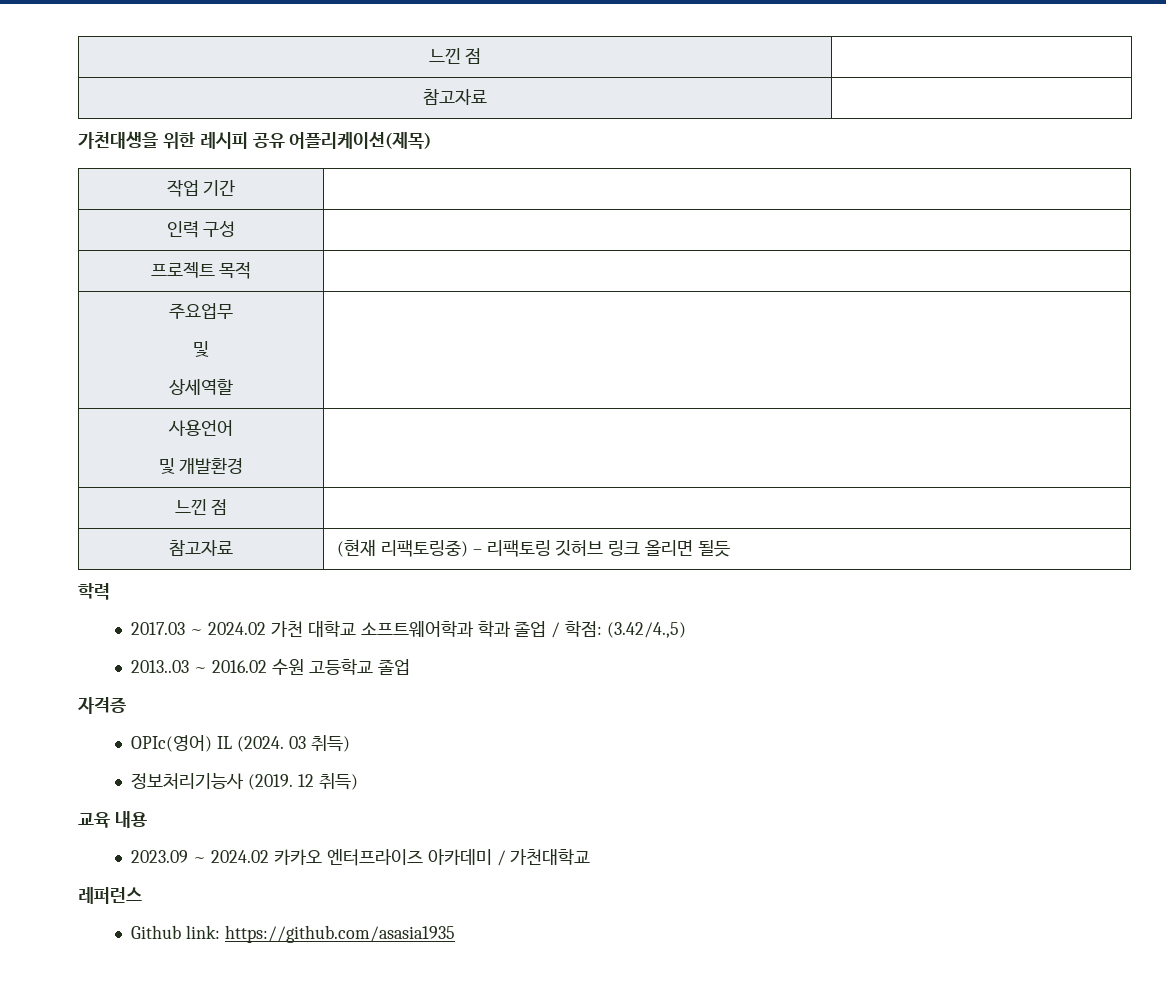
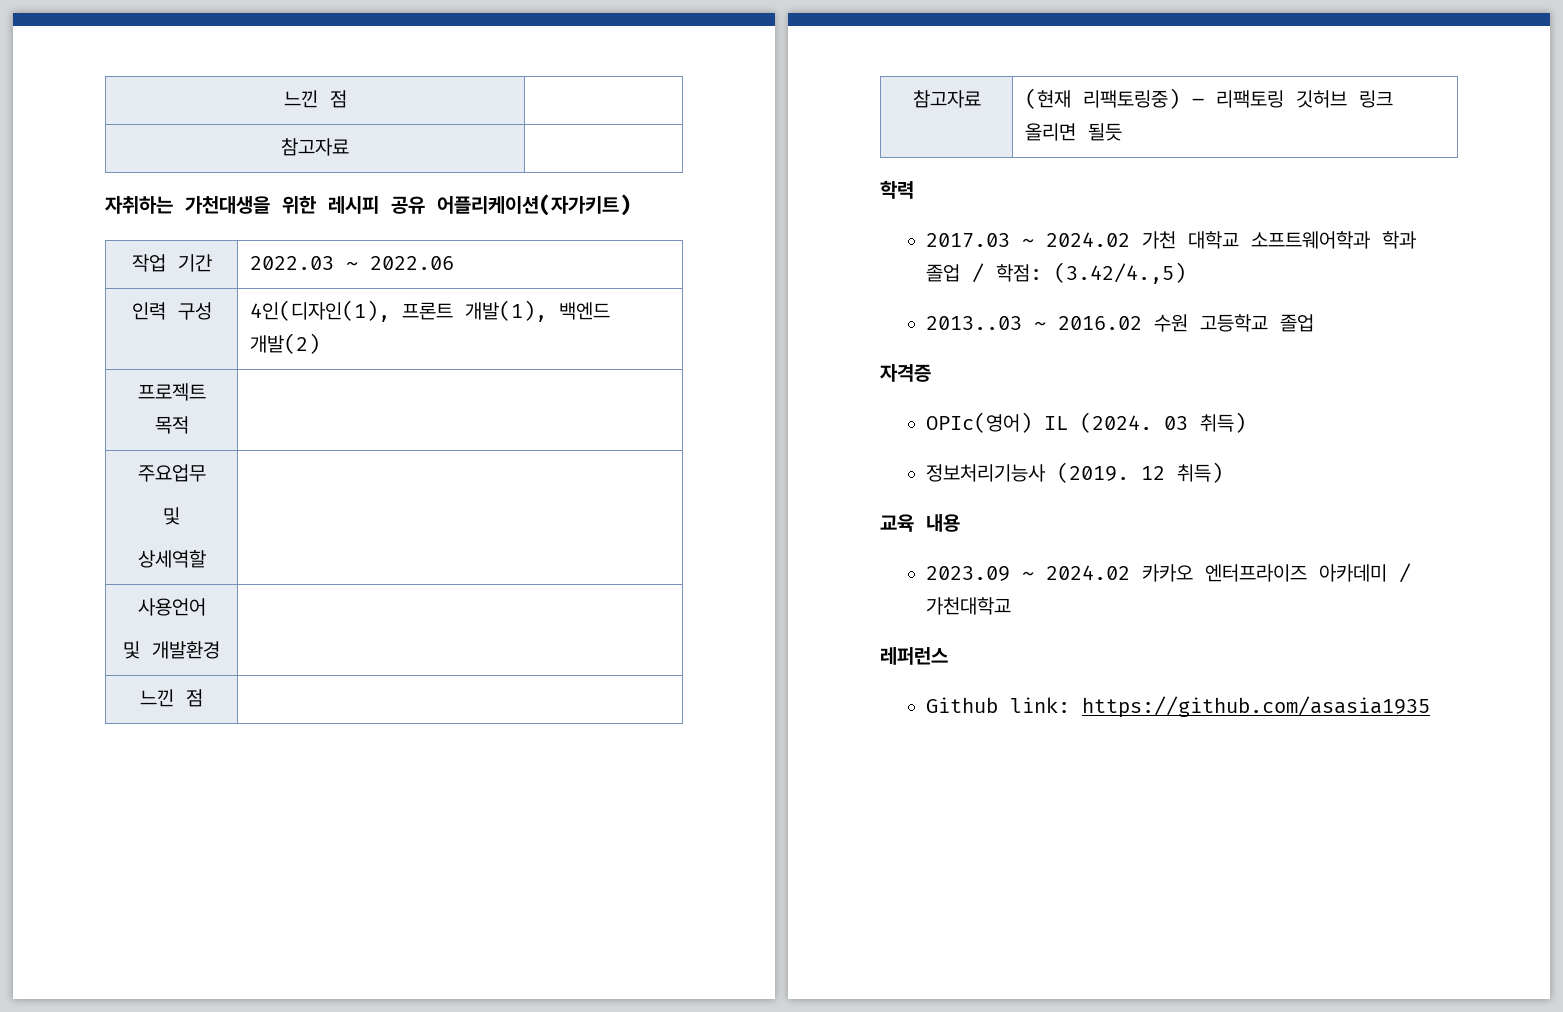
(487, 97) none -> [105,196,173,214] 자취하는
[289,132,432,149] 어플리케이션(제목) -> [437,194,631,216] 어플리케이션(자가키트)
(236, 188) none -> [249,256,454,270] 2022.03 ~ 2022.06
(236, 229) none -> [249,300,610,322] [249,333,320,354] 4인(디자인(1), 프론트 개발(1), 백엔드 개발(2)

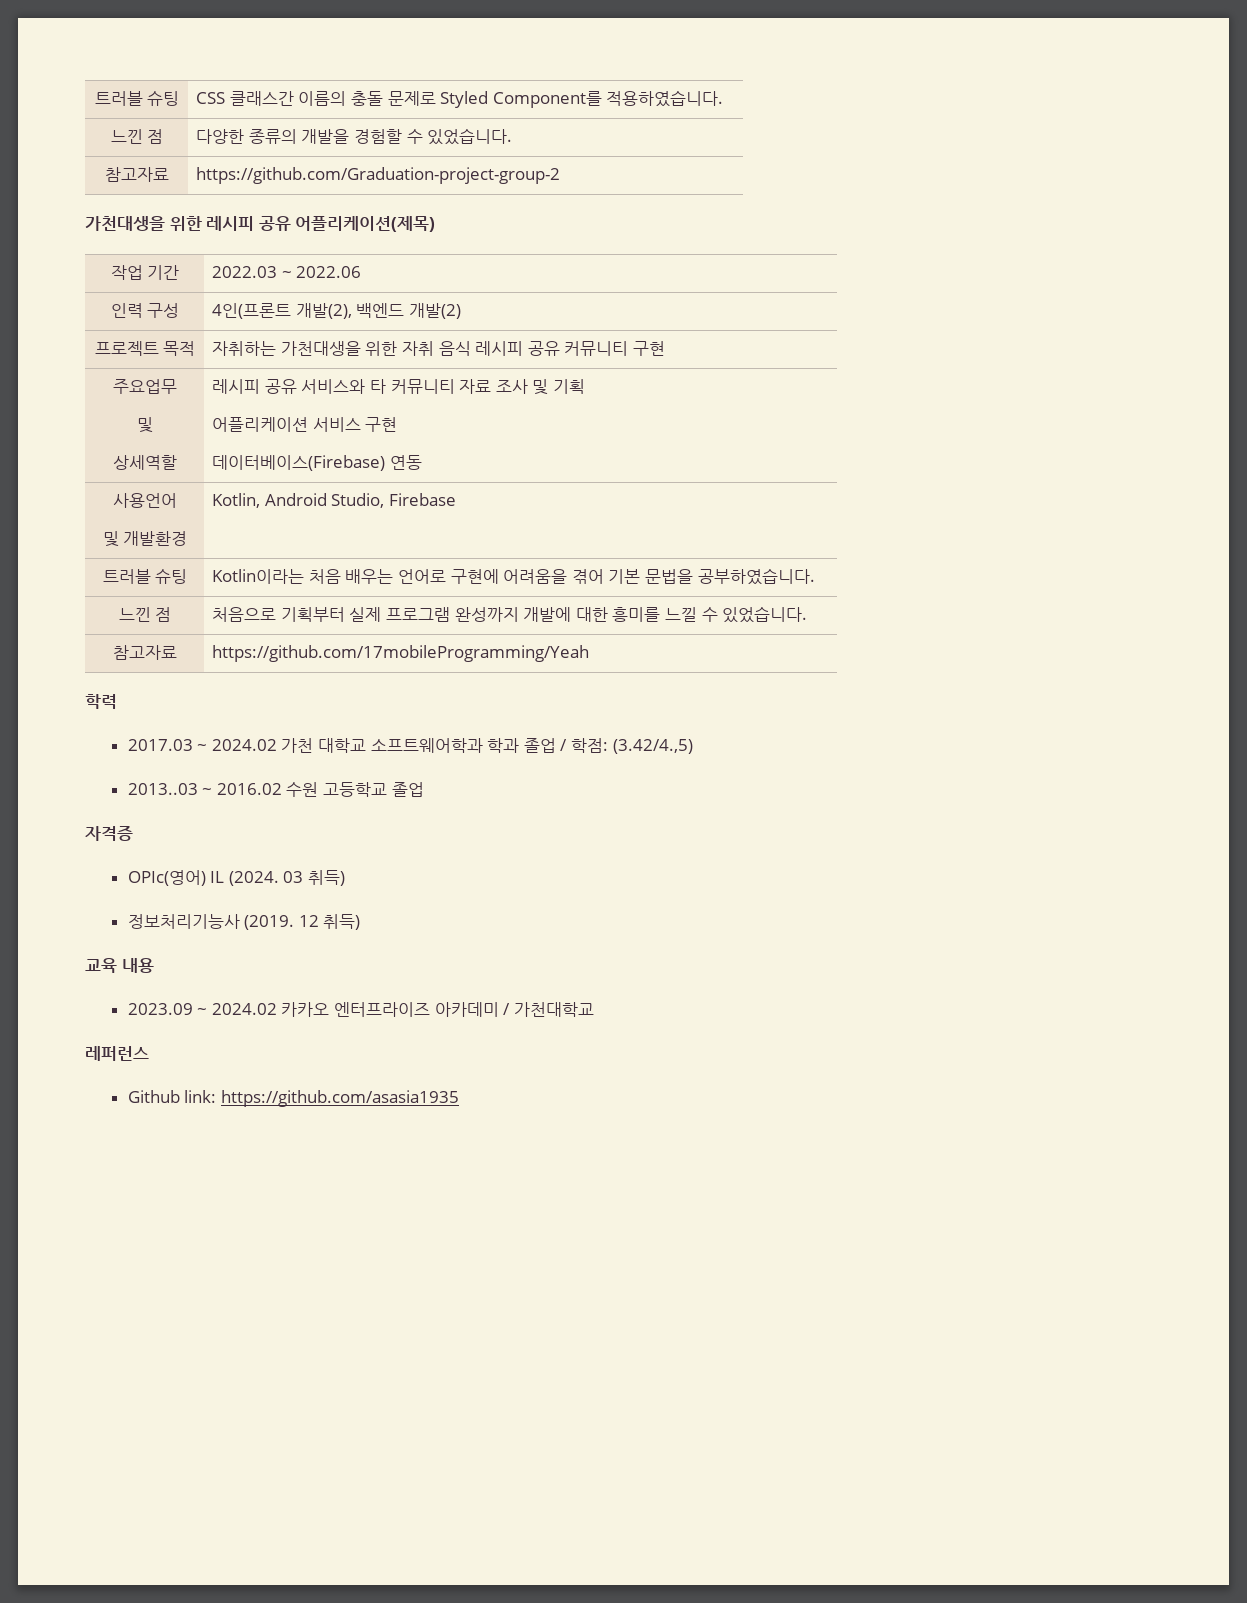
[283,90,347,108] [281,138,349,156] [105,196,173,214] 느낀 점 | // 참고자료 | // 자취하는 -> [94,91,180,106] [196,90,724,108] [110,129,164,144] [196,128,513,145] [105,167,169,182] [196,167,561,184] 트러블 슈팅 | CSS 클래스간 이름의 충돌 문제로 Styled Component를 적용하였습니다. // 느낀 점 | 다양한 종류의 개발을 경험할 수 있었습니다. // 참고자료 | https://github.com/Graduation-project-group-2 //
[437,194,631,216] 어플리케이션(자가키트) -> [295,216,436,232] 어플리케이션(제목)
[249,300,547,322] 4인(디자인(1), 프론트 개발(1), -> [212,303,352,319] 4인(프론트 개발(2),
[137,464,206,482] [163,507,180,525] [137,550,206,568] [137,598,206,616] [123,641,220,659] [140,689,203,707] [912,90,981,108] [1024,88,1393,109] [1024,123,1122,141] // 주요업무 // 및 // 상세역할 | // 사용언어 // 및 개발환경 | // 느낀 점 | // 참고자료 | (현재 리팩토링중) – 리팩토링 깃허브 링크 올리면 될듯 -> [212,341,665,356] [113,379,177,394] [137,417,153,433] [113,455,177,470] [212,379,585,395] [212,417,398,432] [212,455,422,471] [113,493,177,508] [102,531,188,547] [212,493,457,508] [102,569,188,584] [212,568,815,585] [118,607,172,622] [212,606,808,623] [113,645,177,660] [212,645,590,662] 자취하는 가천대생을 위한 자취 음식 레시피 공유 커뮤니티 구현 // 주요업무 // 및 // 상세역할 | 레시피 공유 서비스와 타 커뮤니티 자료 조사 및 기획 // 어플리케이션 서비스 구현 // 데이터베이스(Firebase) 연동 // 사용언어 // 및 개발환경 | Kotlin, Android Studio, Firebase // 트러블 슈팅 | Kotlin이라는 처음 배우는 언어로 구현에 어려움을 겪어 기본 문법을 공부하였습니다. // 느낀 점 | 처음으로 기획부터 실제 프로그램 완성까지 개발에 대한 흥미를 느낄 수 있었습니다. // 참고자료 | https://github.com/17mobileProgramming/Yeah

